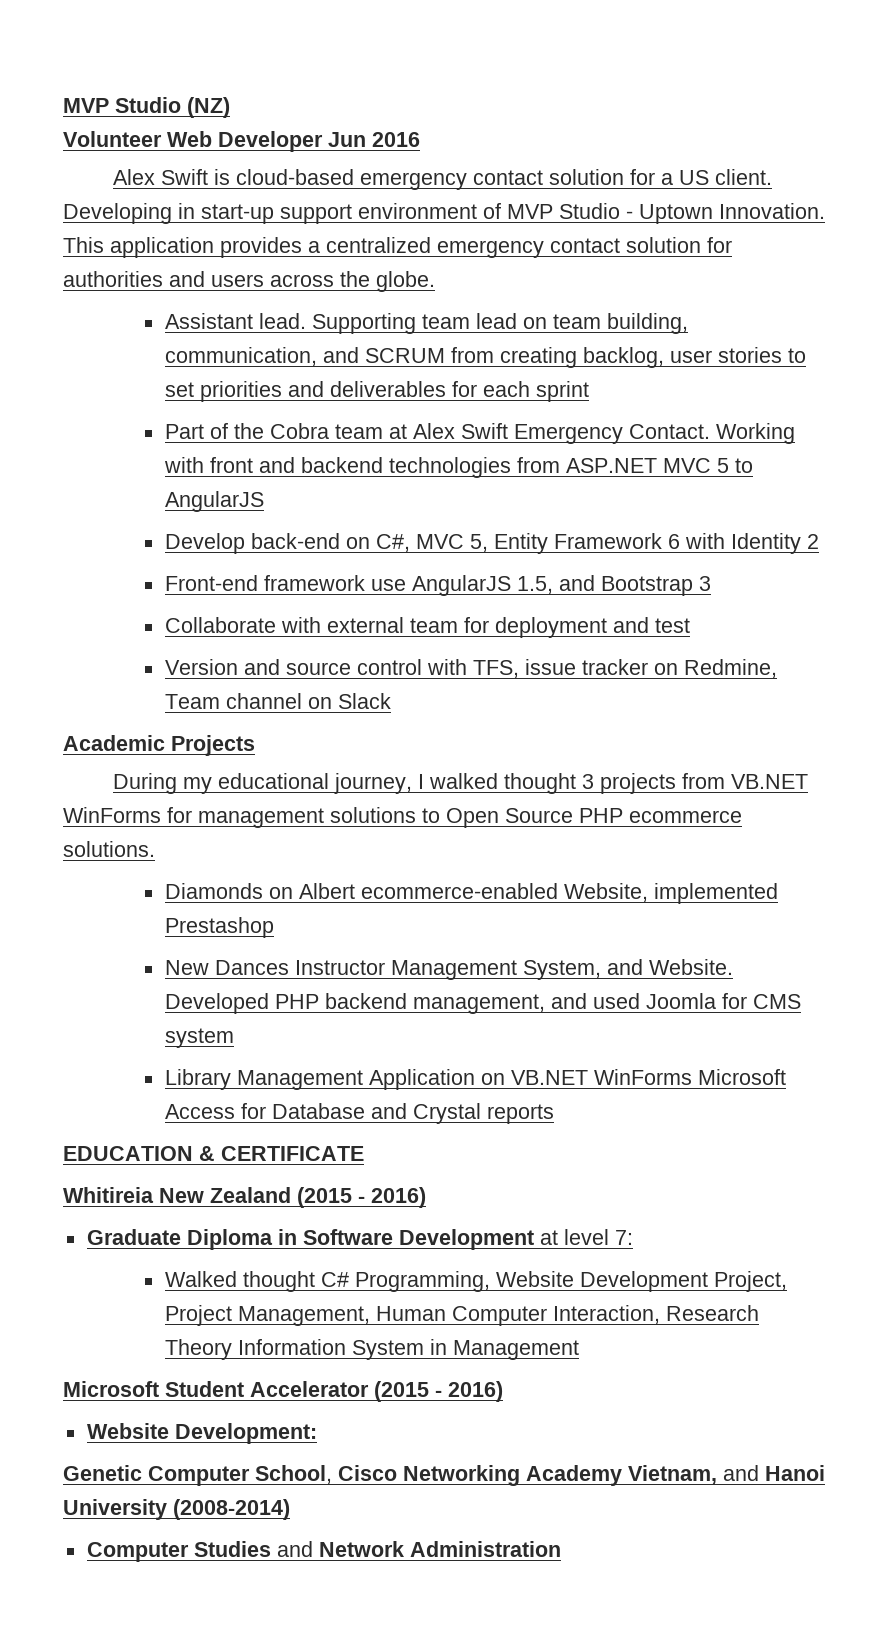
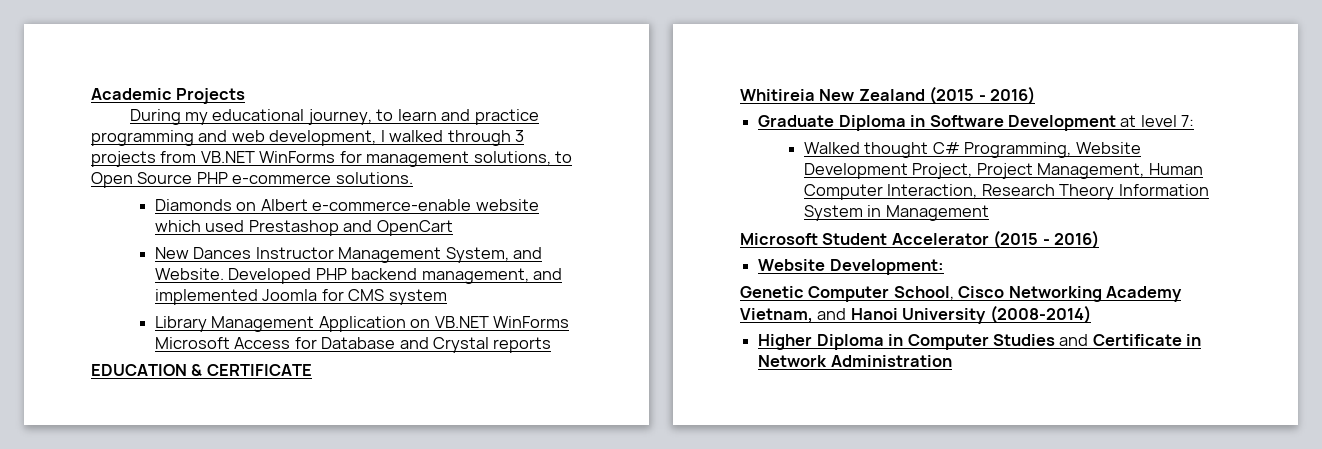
[63,97,230,118] [63,131,420,152] [112,169,772,190] [63,203,825,224] [63,237,732,258] [63,271,435,292] [164,313,688,334] [164,347,806,368] [164,381,589,402] [164,423,795,444] [163,457,753,478] [164,491,264,512] [164,533,819,554] [164,575,711,596] [164,617,690,638] [164,659,777,678] [164,693,391,709] MVP Studio (NZ) // Volunteer Web Developer Jun 2016 // Alex Swift is cloud-based emergency contact solution for a US client. Developing in start-up support environment of MVP Studio - Uptown Innovation. This application provides a centralized emergency contact solution for authorities and users across the globe. // Assistant lead. Supporting team lead on team building, communication, and SCRUM from creating backlog, user stories to set priorities and deliverables for each sprint // Part of the Cobra team at Alex Swift Emergency Contact. Working with front and backend technologies from ASP.NET MVC 5 to AngularJS // Develop back-end on C#, MVC 5, Entity Framework 6 with Identity 2 // Front-end framework use AngularJS 1.5, and Bootstrap 3 // Collaborate with external team for deployment and test // Version and source control with TFS, issue tracker on Redmine, Team channel on Slack // -> (91, 94) none
(412, 783) none -> [376,109,539,125] [91,130,377,146] to learn and practice programming and web development,
[503,773,576,794] thought -> [447,130,511,146] through
[330,807,416,823] solutions -> [473,151,551,165] solutions,
[629,810,742,823] ecommerce -> [232,174,332,184] e-commerce
[360,883,778,904] ecommerce-enabled Website, implemented -> [312,199,539,211] [154,220,245,232] e-commerce-enable website which used
(274, 927) none -> [343,220,453,236] and OpenCart
[592,993,640,1009] used -> [154,289,258,305] implemented
(290, 1509) none -> [758,334,904,350] Higher Diploma in
(313, 1549) none -> [1092,334,1202,346] Certificate in

